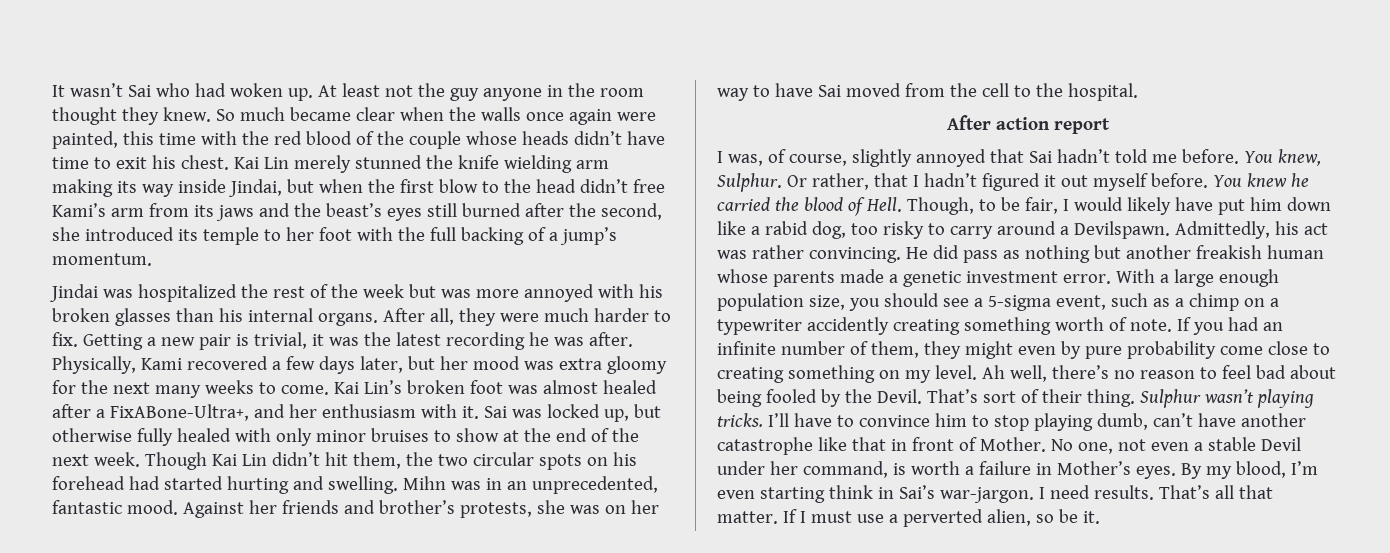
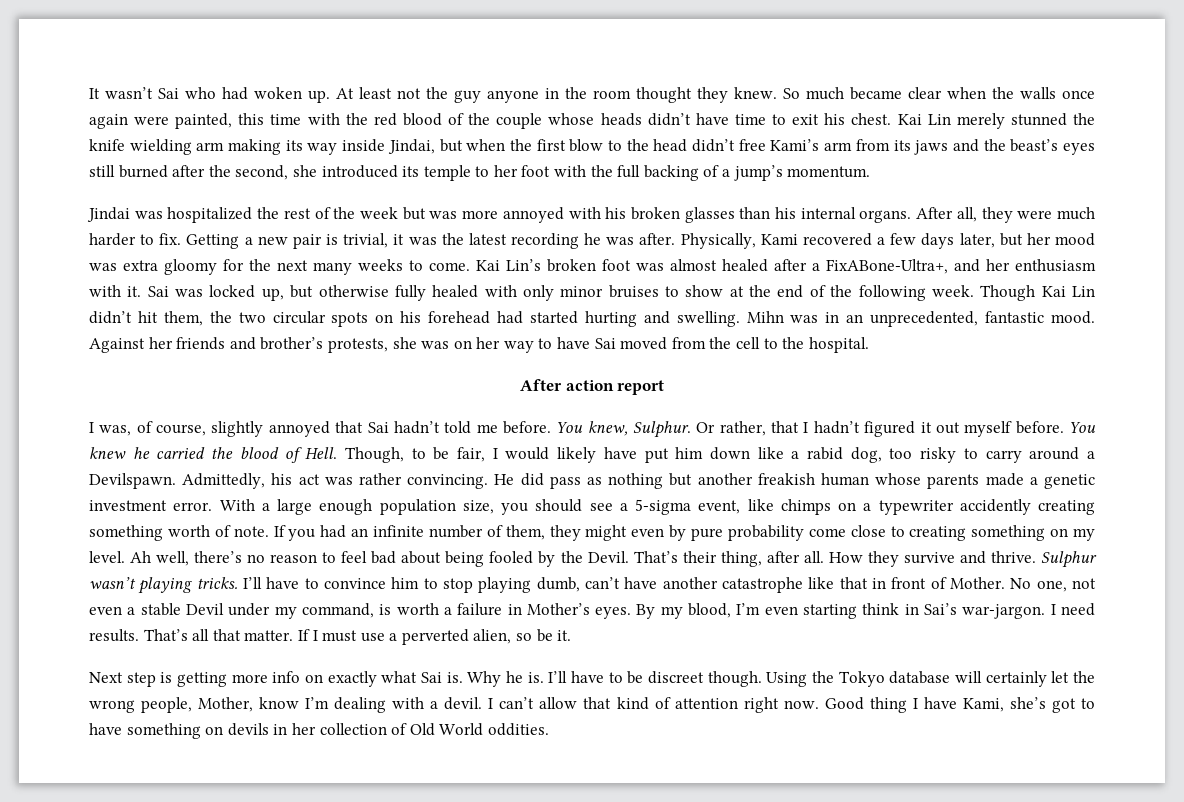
[52,454,89,466] next -> [858,285,926,301] following
[1110,293,1239,311] such as a chimp -> [747,499,831,515] like chimps
[982,389,1135,407] sort of their thing. -> [682,551,1036,567] their thing, after all. How they survive and thrive.
[769,461,798,475] her -> [274,606,297,619] my
(1100, 517) none -> [89,671,1095,687] [89,697,1095,713] [89,723,549,739] // Next step is getting more info on exactly what Sai is. Why he is. I’ll have to be discreet though. Using the Tokyo database will certainly let the wrong people, Mother, know I’m dealing with a devil. I can’t allow that kind of attention right now. Good thing I have Kami, she’s got to have something on devils in her collection of Old World oddities.

